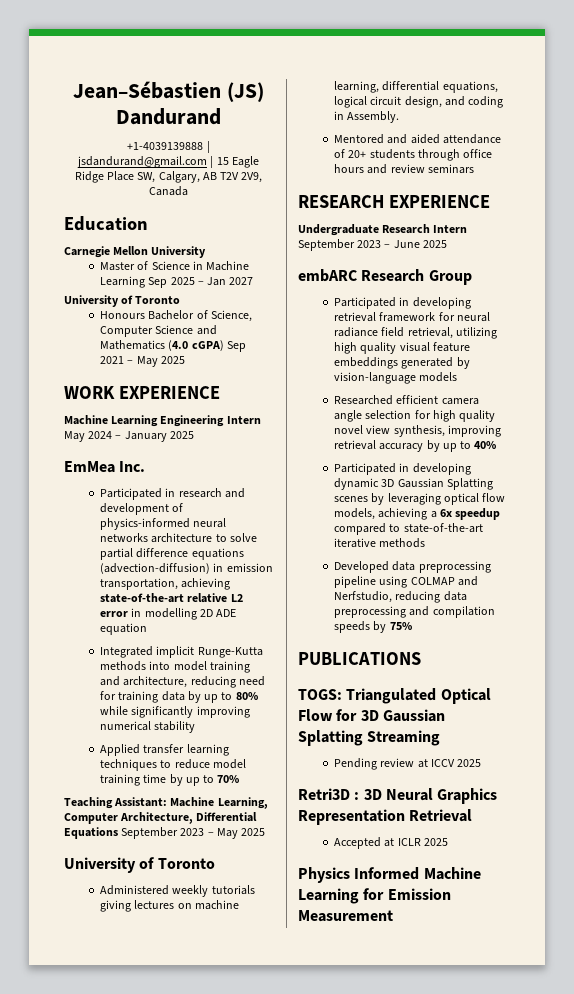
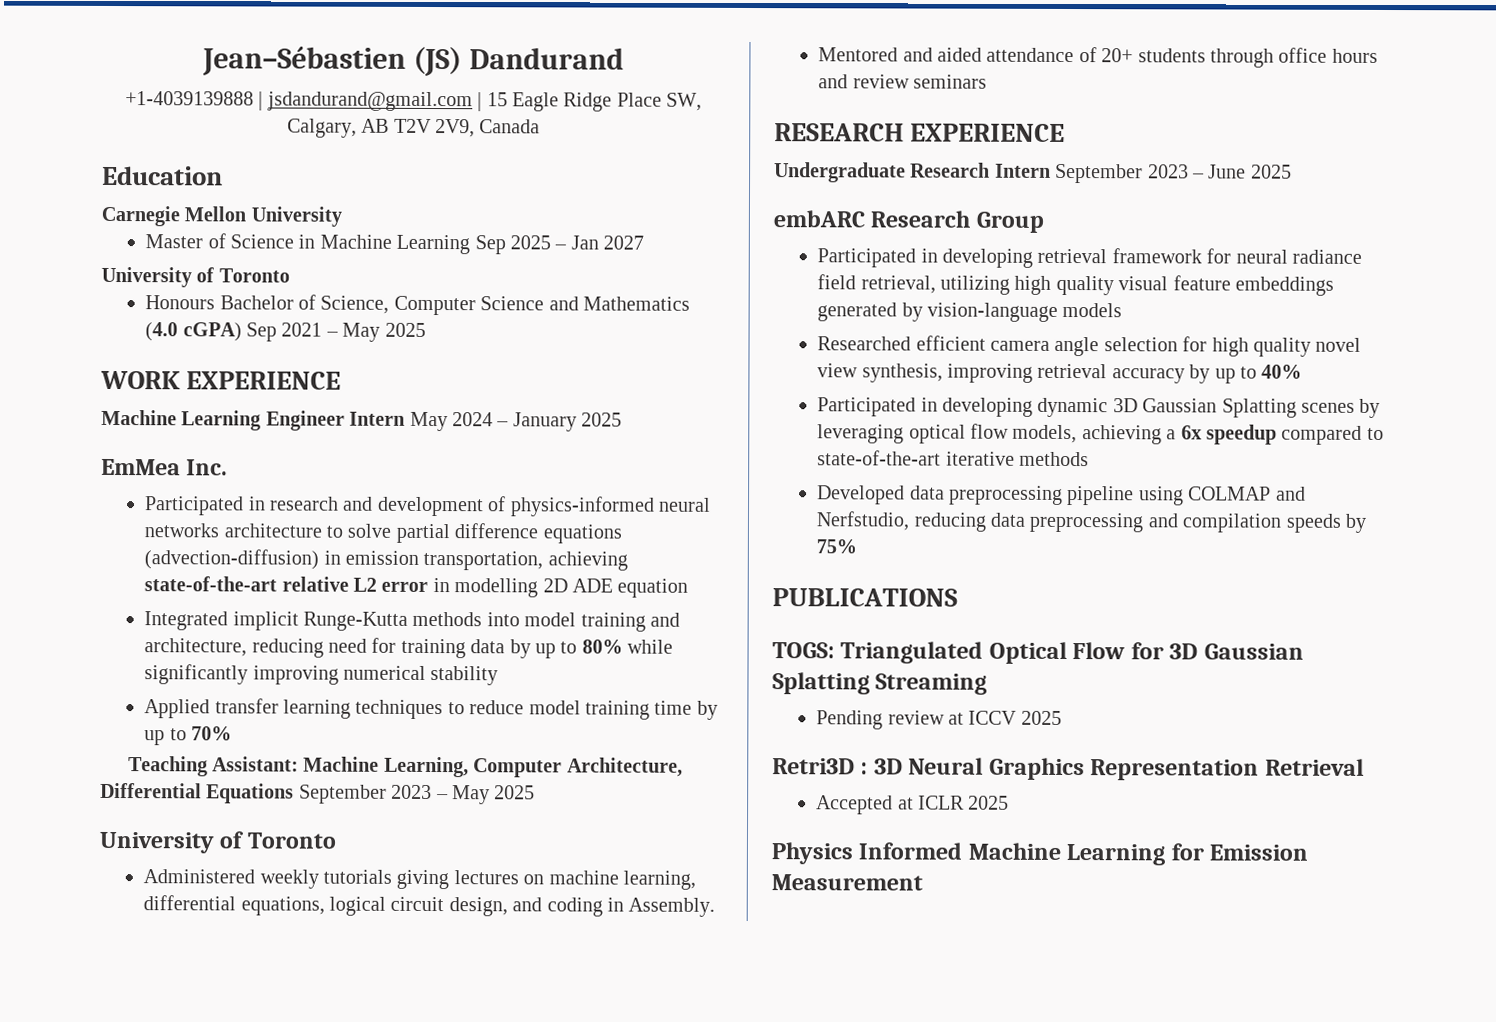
[160,415,225,427] Engineering -> [265,410,345,431] Engineer

